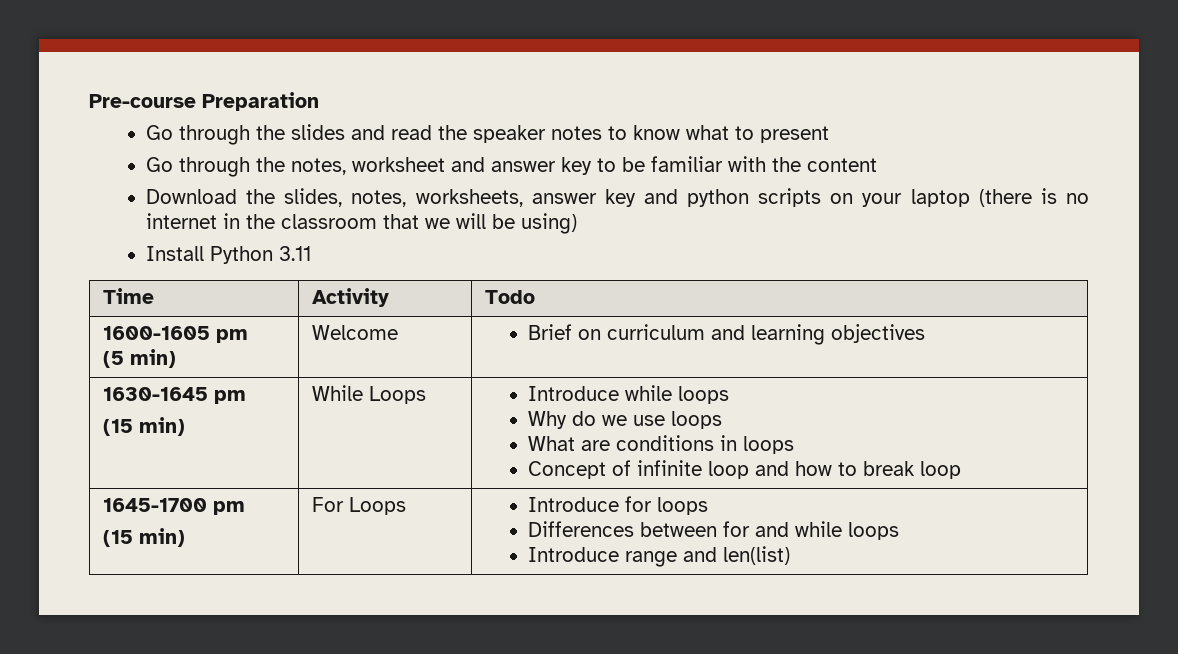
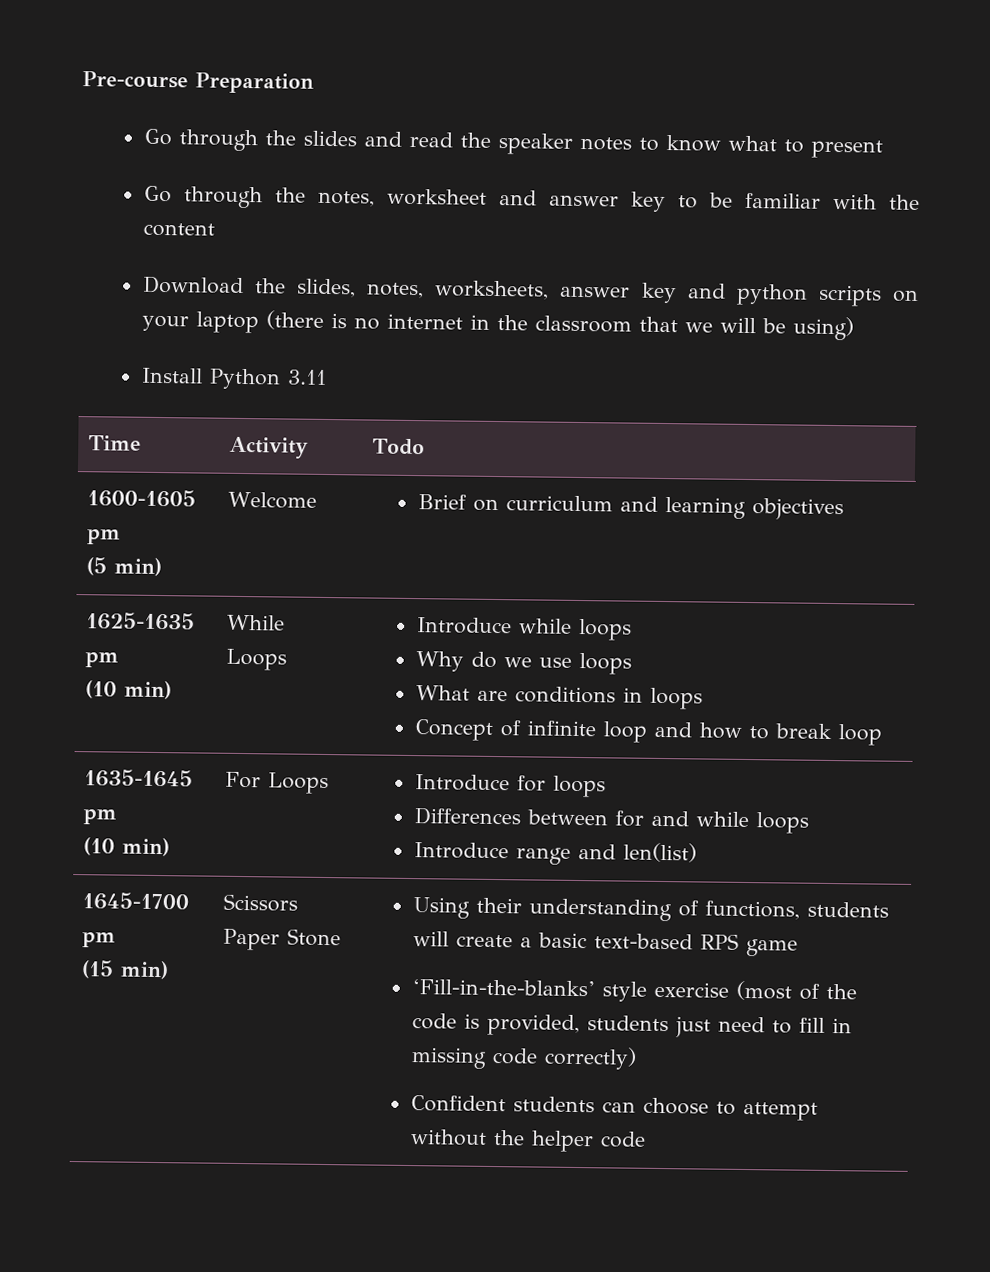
[102,387,246,404] [102,419,133,436] 1630-1645 pm // (15 -> [85,612,195,631] [84,651,119,668] [84,680,117,699] 1625-1635 pm // (10
[102,498,245,515] [102,530,133,547] 1645-1700 pm // (15 -> [83,769,193,788] [82,808,117,825] [82,837,115,856] 1635-1645 pm // (10
(791, 555) none -> [81,892,189,911] [81,931,116,948] [80,960,169,980] [222,893,298,912] [222,928,341,951] [412,897,889,922] [412,931,798,957] [411,979,857,1002] [411,1013,852,1038] [410,1046,637,1070] [410,1095,818,1121] [409,1129,646,1153] // 1645-1700 pm // (15 min) | Scissors Paper Stone | Using their understanding of functions, students will create a basic text-based RPS game // ‘Fill-in-the-blanks’ style exercise (most of the code is provided, students just need to fill in missing code correctly) // Confident students can choose to attempt without the helper code

